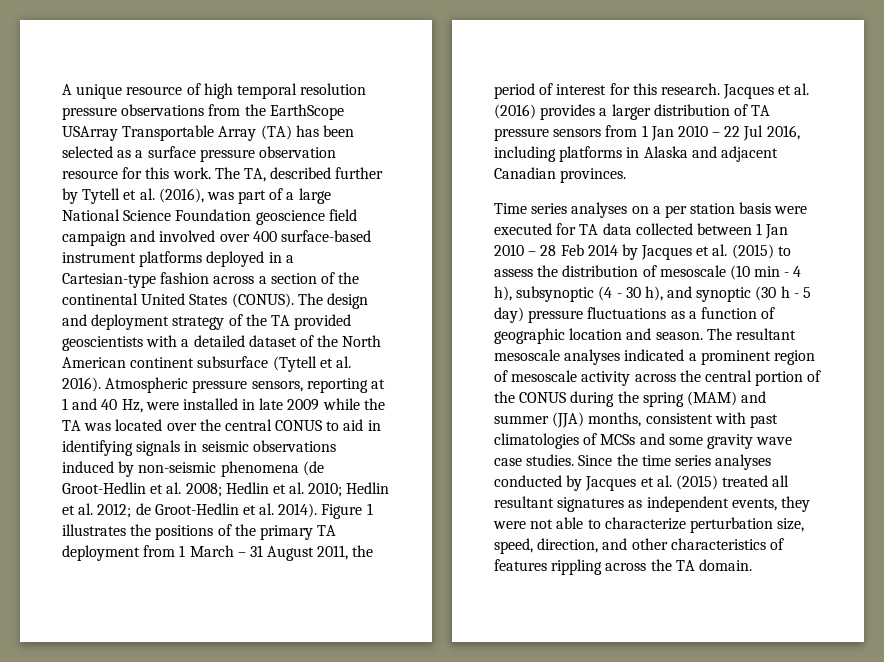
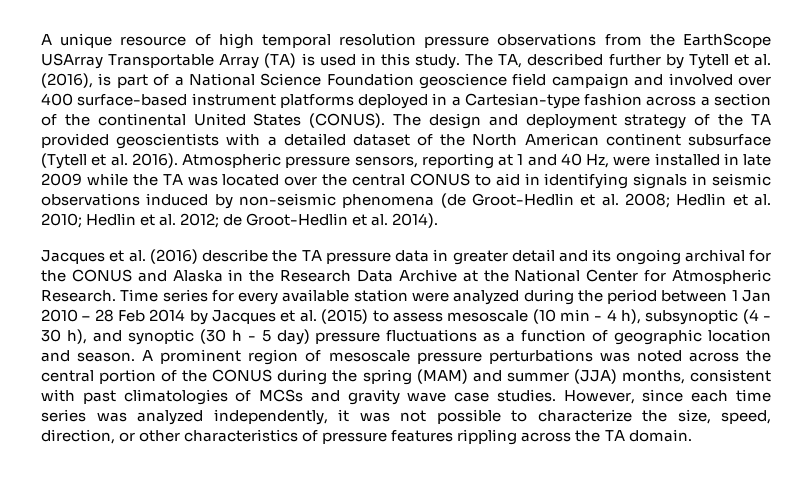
[295,125,354,137] [62,146,336,162] [62,167,211,179] has been selected as a surface pressure observation resource for this work. -> [301,53,460,69] is used in this study.
[206,192,234,200] was -> [98,73,112,86] is
[298,188,331,204] large -> (184, 81) none
[321,503,373,519] [62,524,337,540] [62,545,374,561] [494,83,810,99] [494,104,771,120] [494,125,800,141] [494,146,778,162] [494,167,627,183] [494,202,808,218] [494,223,693,235] Figure 1 illustrates the positions of the primary TA deployment from 1 March – 31 August 2011, the period of interest for this research. Jacques et al. (2016) provides a larger distribution of TA pressure sensors from 1 Jan 2010 – 22 Jul 2016, including platforms in Alaska and adjacent Canadian provinces. // Time series analyses on a per station basis were executed for TA data collected -> [41,249,771,265] [41,269,772,284] [41,289,658,305] // Jacques et al. (2016) describe the TA pressure data in greater detail and its ongoing archival for the CONUS and Alaska in the Research Data Archive at the National Center for Atmospheric Research. Time series for every available station were analyzed during the period
[537,265,657,277] the distribution of -> (443, 317) none
[706,328,796,340] [494,349,815,365] [494,370,631,386] The resultant mesoscale analyses indicated a prominent region of mesoscale activity -> [142,349,682,365] A prominent region of mesoscale pressure perturbations was noted
[668,437,703,445] some -> (340, 396) none
[578,454,772,470] [494,475,790,491] [494,496,810,512] [493,517,584,529] Since the time series analyses conducted by Jacques et al. (2015) treated all resultant signatures as independent events, they were not able -> [563,389,771,404] [41,409,501,425] However, since each time series was analyzed independently, it was not possible
[689,517,773,533] perturbation -> [642,410,667,422] the
[602,538,628,550] and -> [119,432,136,442] or
(784, 544) none -> [322,432,388,444] pressure

